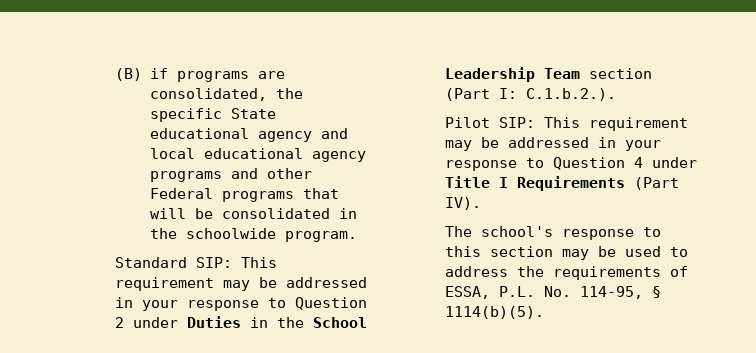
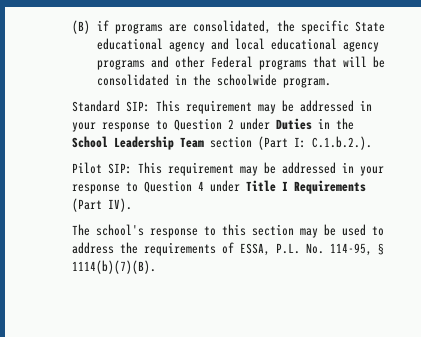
[445,306,545,319] 1114(b)(5). -> [72,260,157,274] 1114(b)(7)(B).

